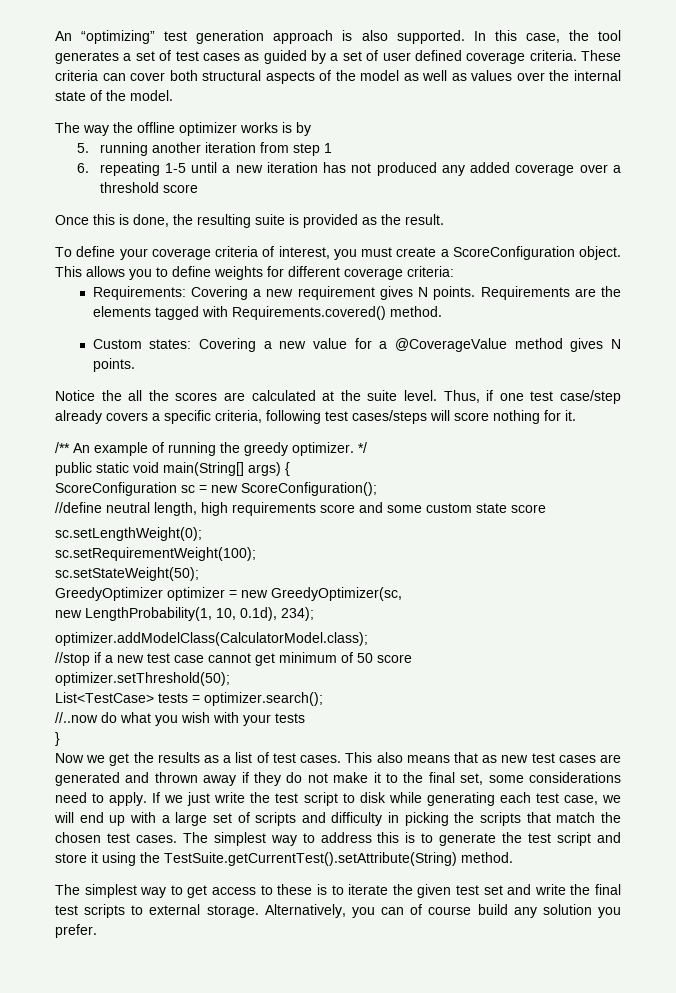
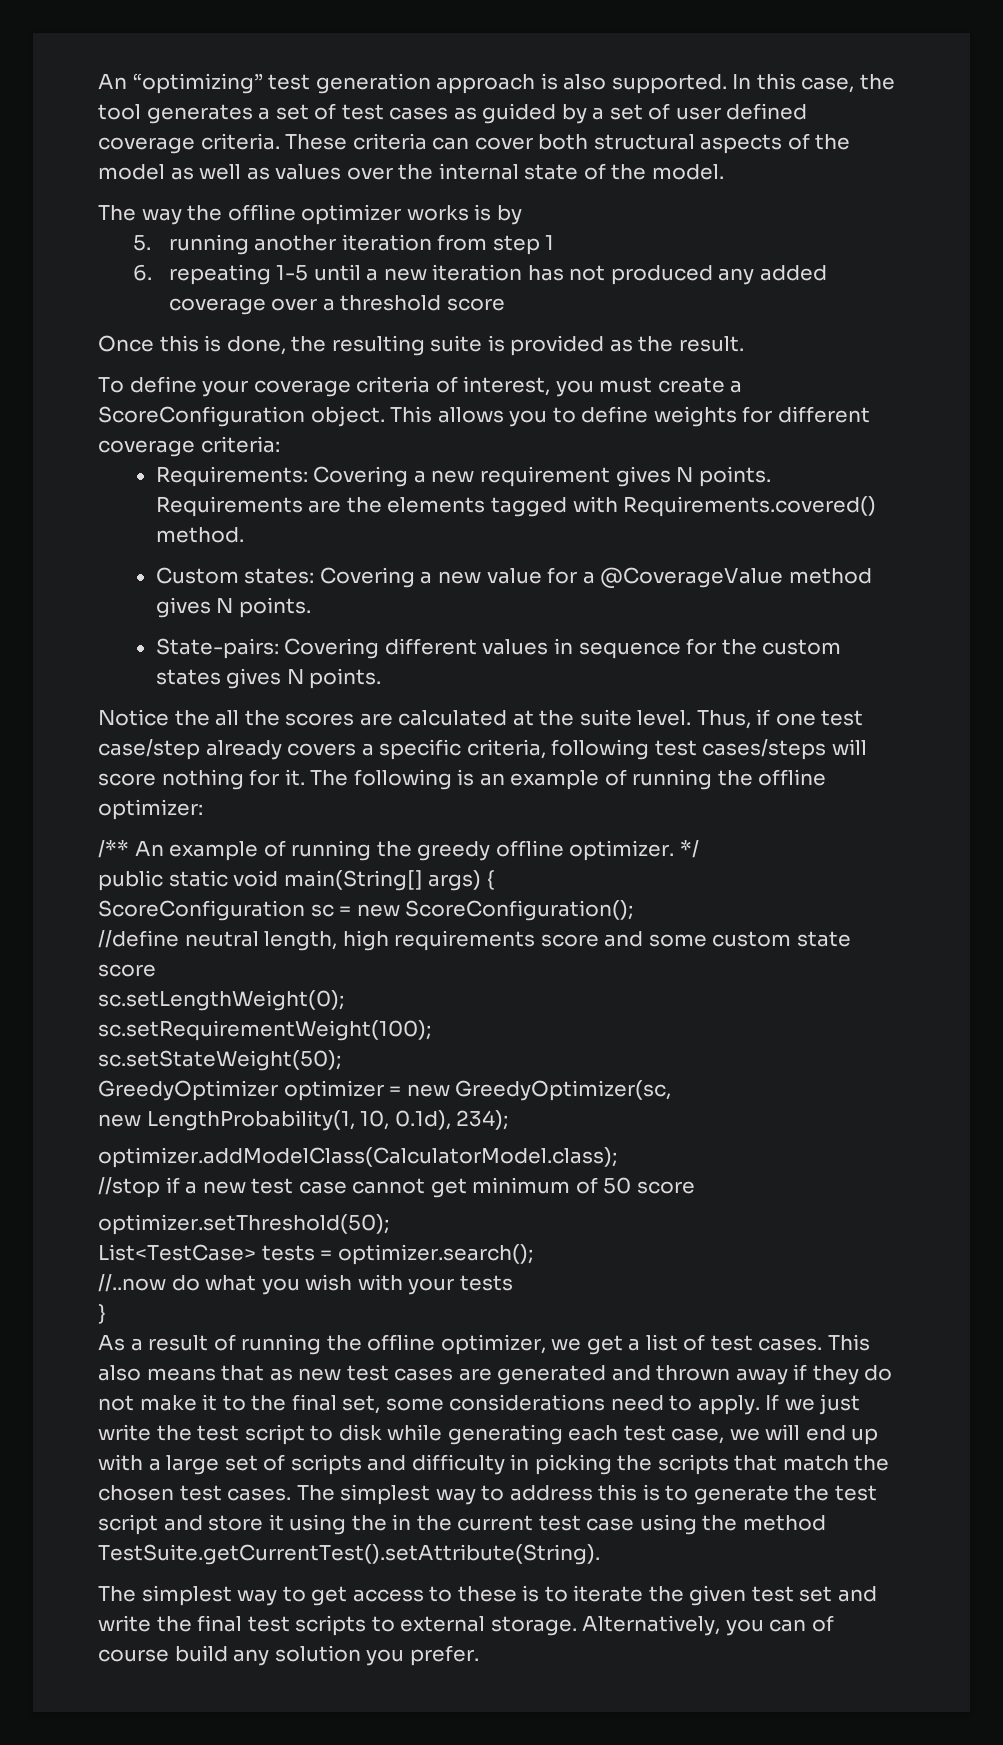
(135, 365) none -> [155,638,842,659] [155,668,382,689] // State-pairs: Covering different values in sequence for the custom states gives N points.
(576, 415) none -> [310,769,827,790] [98,799,203,820] The following is an example of running the offline optimizer:
(288, 449) none -> [495,840,564,857] offline
[55,752,220,766] Now we get the results as -> [98,1334,623,1355] As a result of running the offline optimizer, we get
[164,852,513,866] TestSuite.getCurrentTest().setAttribute(String) method. -> [392,1514,826,1535] [98,1544,600,1565] in the current test case using the method TestSuite.getCurrentTest().setAttribute(String).

